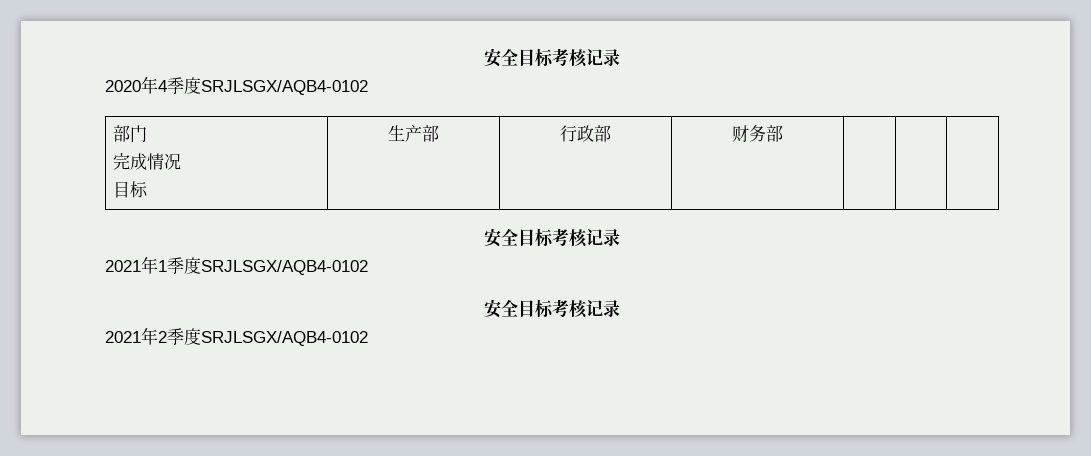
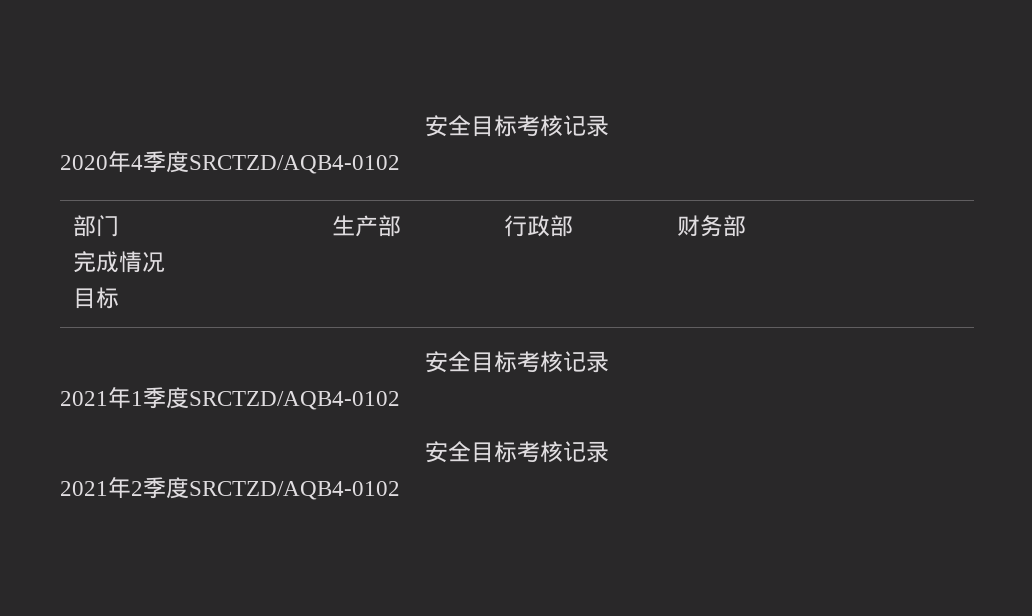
[201,80,368,95] SRJLSGX/AQB4-0102 -> [189,155,400,174] SRCTZD/AQB4-0102
[201,260,368,275] SRJLSGX/AQB4-0102 -> [189,391,400,410] SRCTZD/AQB4-0102
[201,331,368,346] SRJLSGX/AQB4-0102 -> [189,481,400,500] SRCTZD/AQB4-0102

